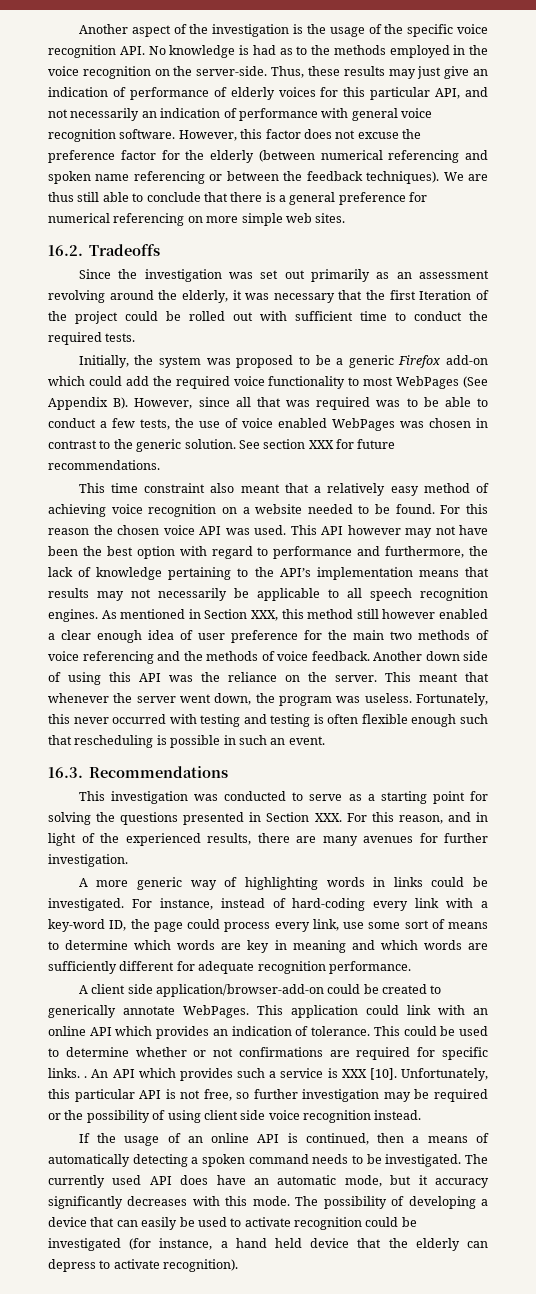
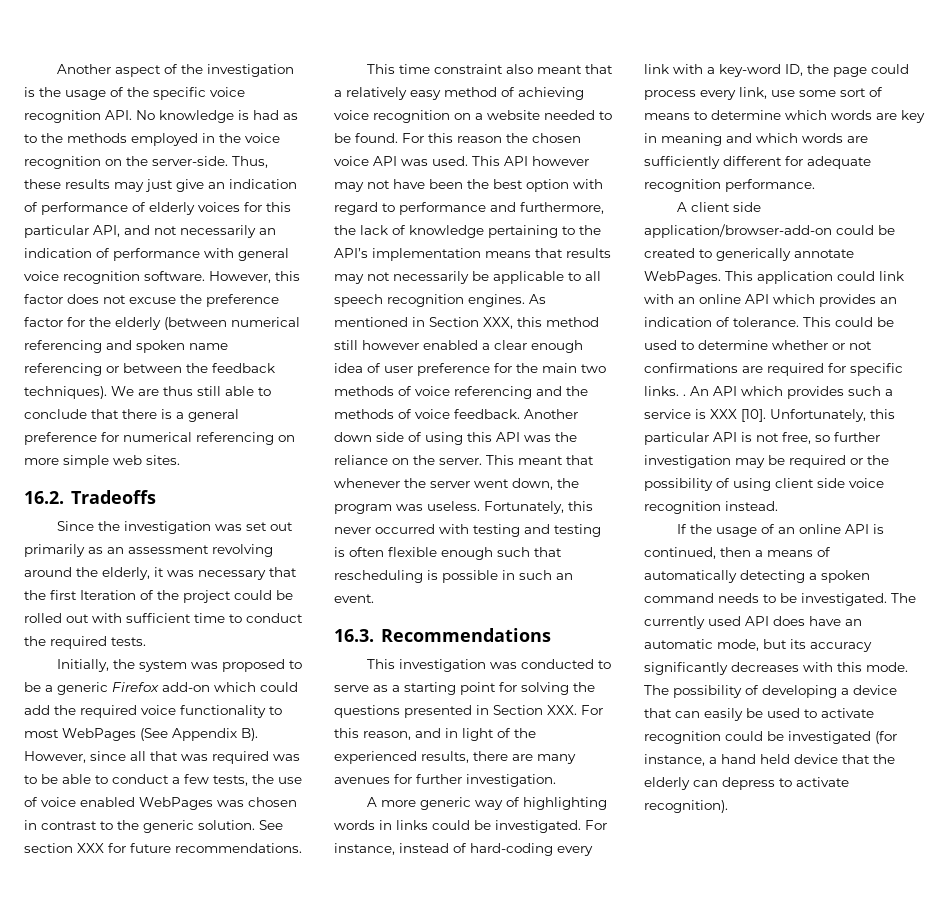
[418,1175,428,1185] it -> [790,639,806,649] its

